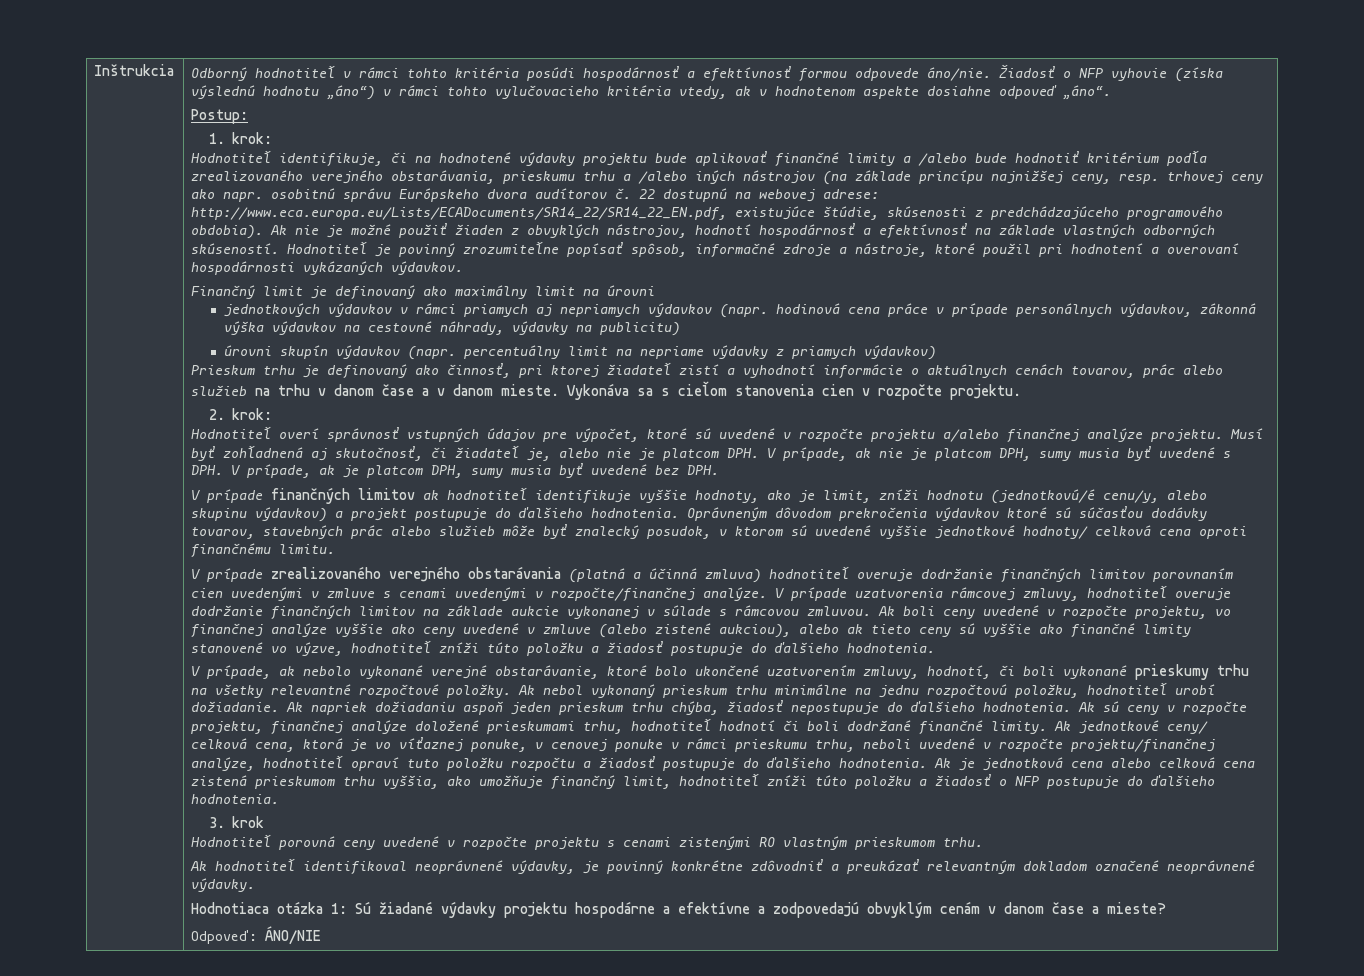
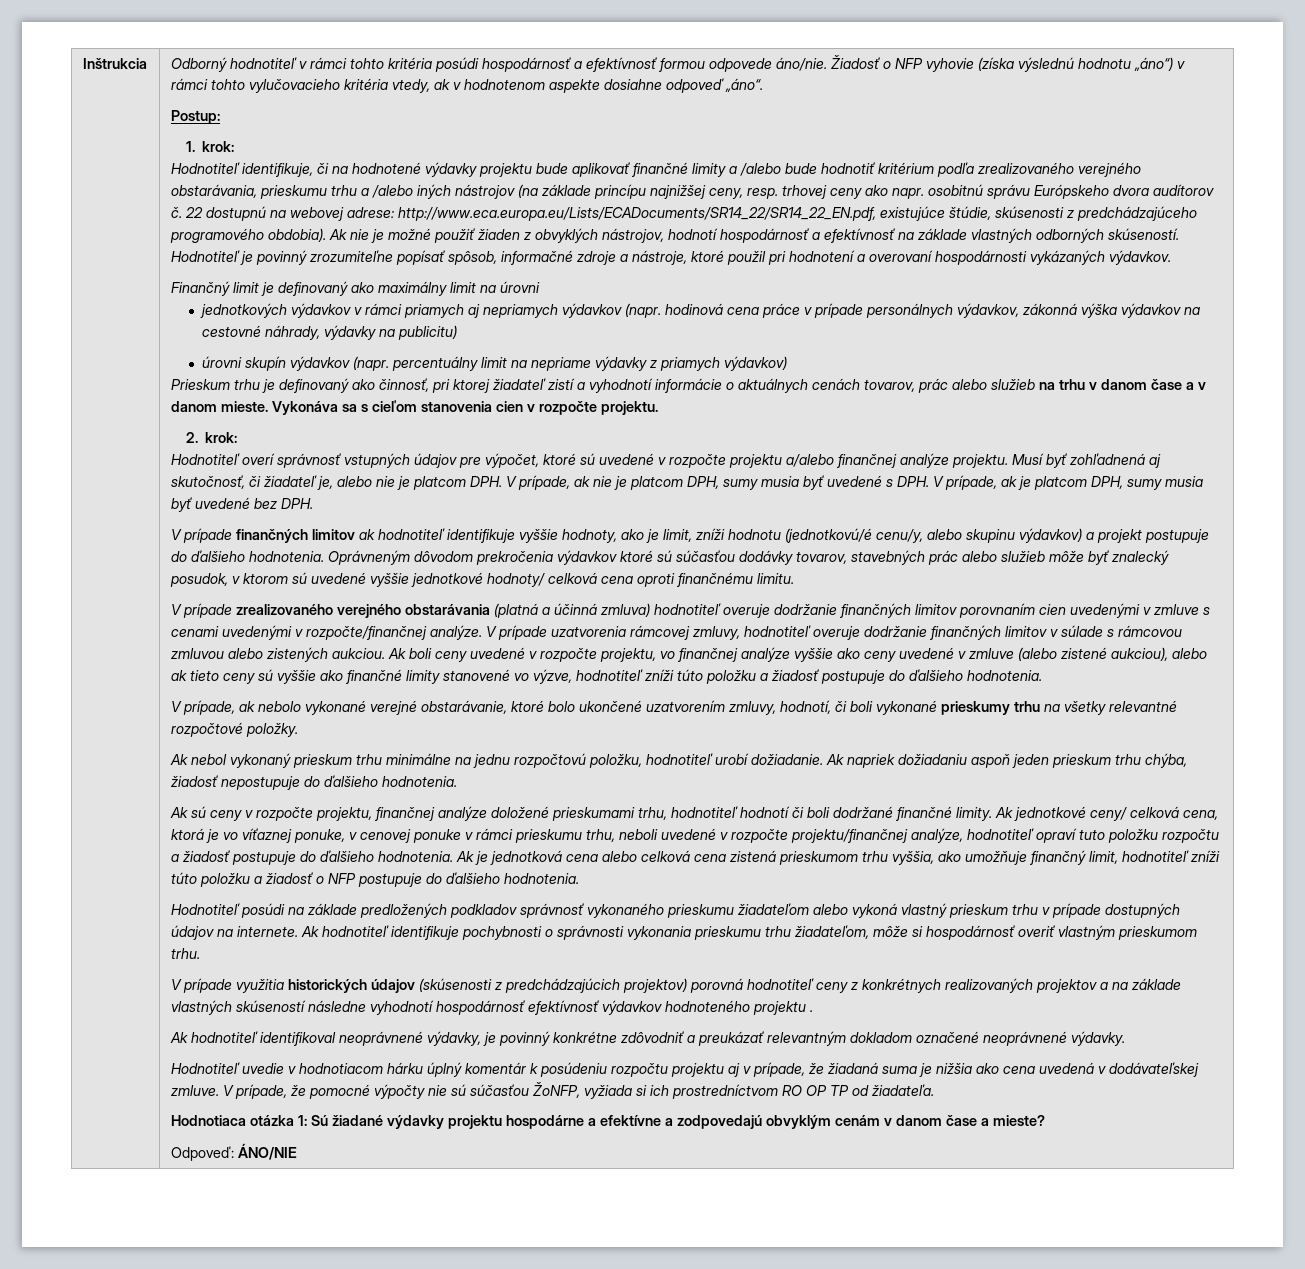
[423,605,872,619] na základe aukcie vykonanej v súlade s rámcovou zmluvou. -> [1049,625,1182,637] [170,647,385,662] v súlade s rámcovou zmluvou alebo zistených aukciou.
(512, 691) none -> (298, 730) //
(1072, 707) none -> (457, 781) //
[208,816,264,828] [191,834,984,850] // 3. krok // Hodnotiteľ porovná ceny uvedené v rozpočte projektu s cenami zistenými RO vlastným prieskumom trhu. -> [170,903,1180,918] [170,925,1197,940] [170,948,200,959] [170,978,1181,993] [170,1000,813,1015] // Hodnotiteľ posúdi na základe predložených podkladov správnosť vykonaného prieskumu žiadateľom alebo vykoná vlastný prieskum trhu v prípade dostupných údajov na internete. Ak hodnotiteľ identifikuje pochybnosti o správnosti vykonania prieskumu trhu žiadateľom, môže si hospodárnosť overiť vlastným prieskumom trhu. // V prípade využitia historických údajov (skúsenosti z predchádzajúcich projektov) porovná hodnotiteľ ceny z konkrétnych realizovaných projektov a na základe vlastných skúseností následne vyhodnotí hospodárnosť efektívnosť výdavkov hodnoteného projektu .
(256, 885) none -> [170,1062,1199,1077] [170,1082,934,1099] // Hodnotiteľ uvedie v hodnotiacom hárku úplný komentár k posúdeniu rozpočtu projektu aj v prípade, že žiadaná suma je nižšia ako cena uvedená v dodávateľskej zmluve. V prípade, že pomocné výpočty nie sú súčasťou ŽoNFP, vyžiada si ich prostredníctvom RO OP TP od žiadateľa.

